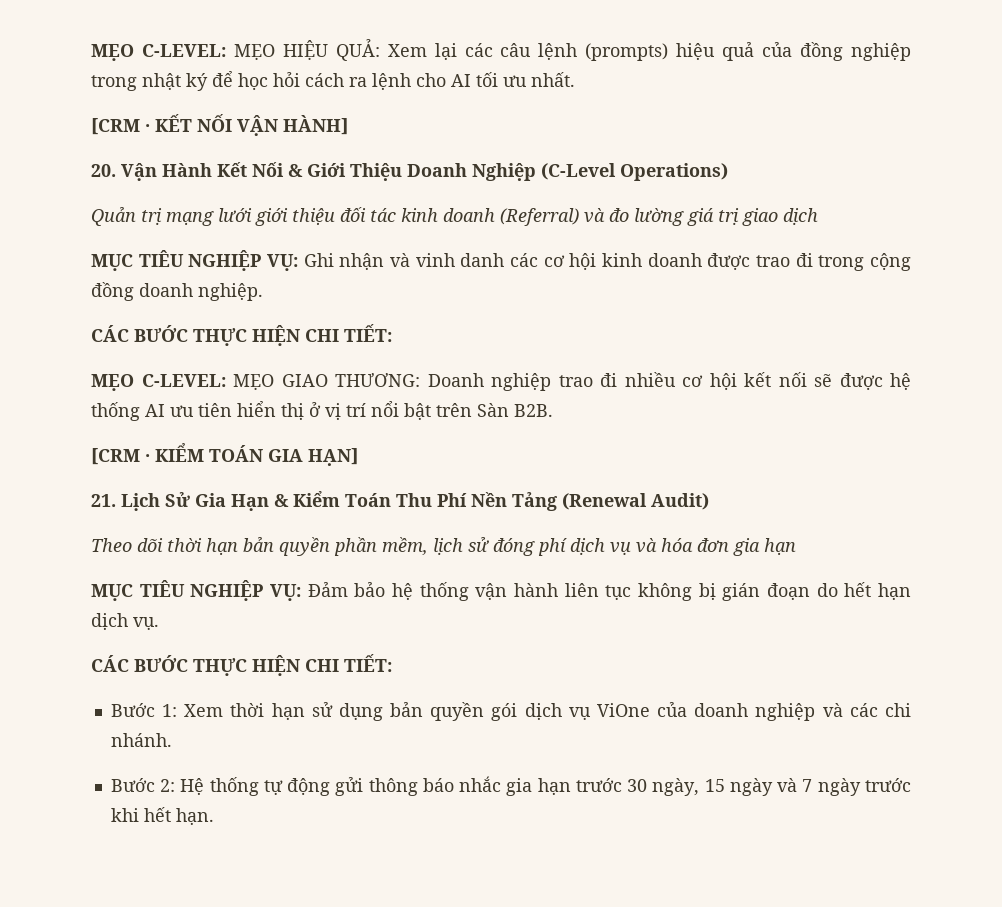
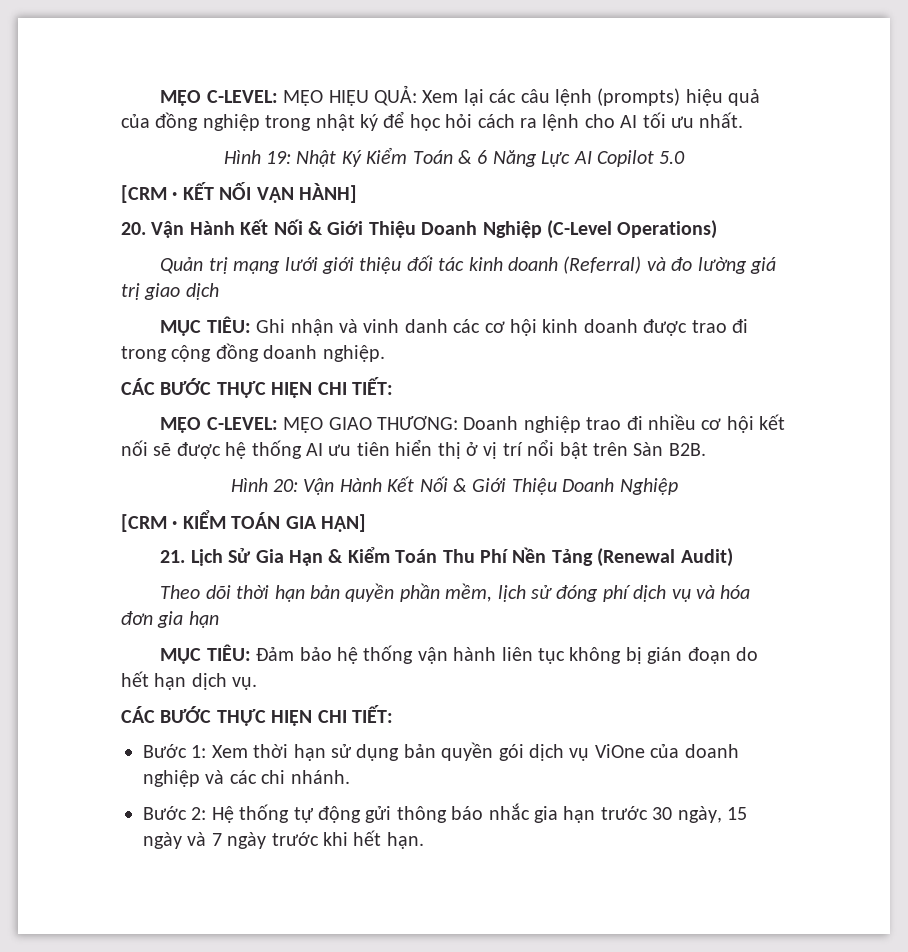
(575, 79) none -> [223,147,686,167] // Hình 19: Nhật Ký Kiểm Toán & 6 Năng Lực AI Copilot 5.0
[138,250,298,271] TIÊU NGHIỆP VỤ: -> [206,316,251,333] TIÊU:
(553, 410) none -> [230,476,678,495] // Hình 20: Vận Hành Kết Nối & Giới Thiệu Doanh Nghiệp
[139,580,301,601] TIÊU NGHIỆP VỤ: -> [206,644,251,661] TIÊU:

